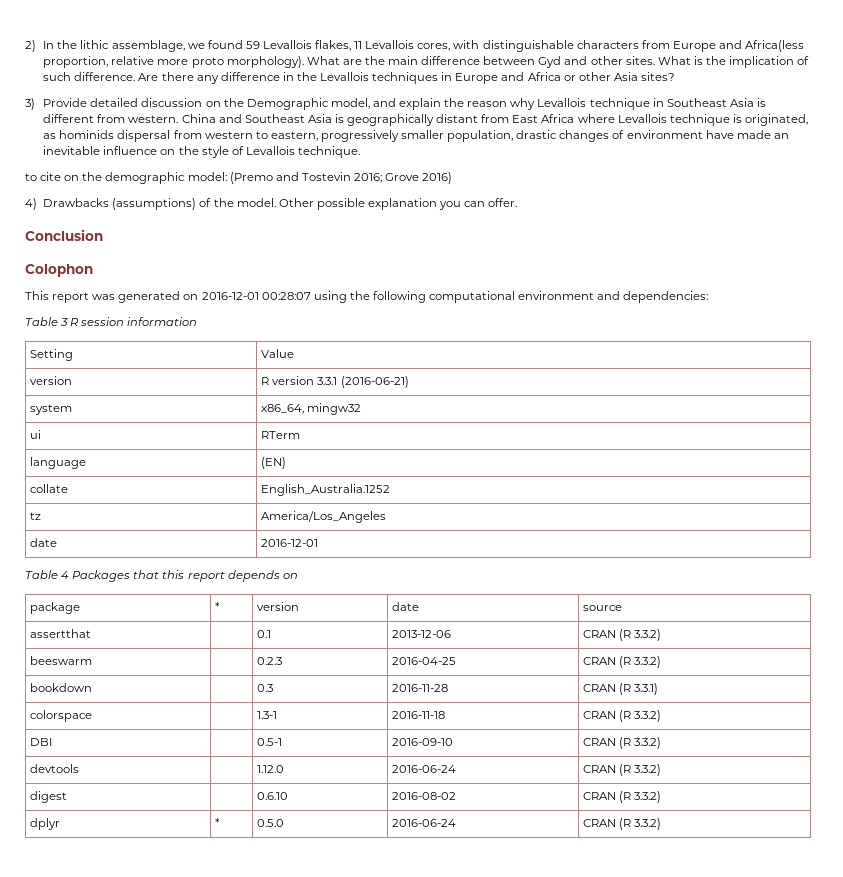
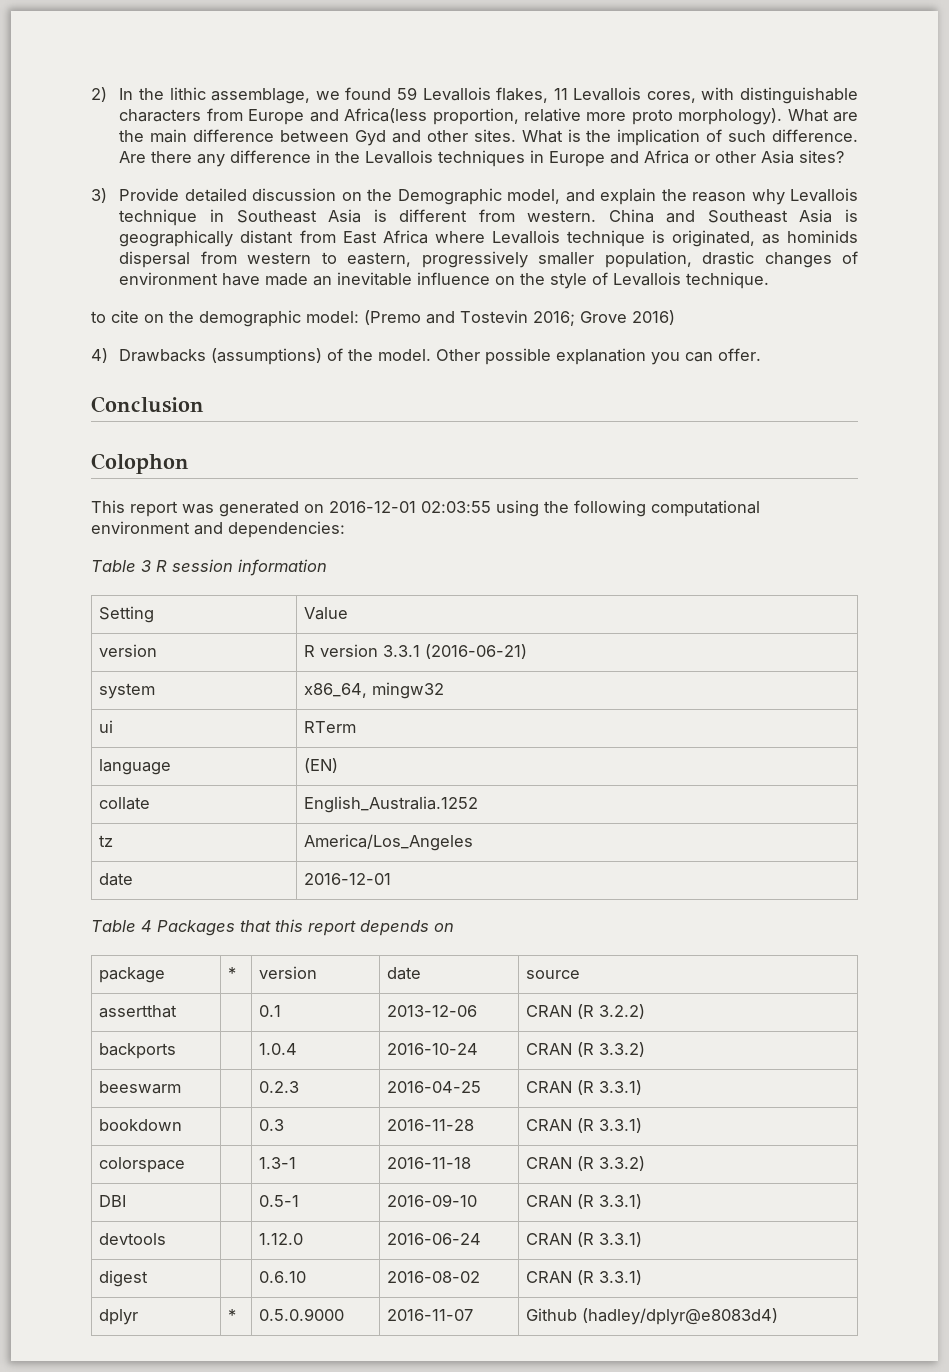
[261,292,311,300] 00:28:07 -> [421,501,491,513] 02:03:55
(452, 634) none -> [526,1004,646,1019] [99,1043,177,1059] [259,1043,298,1055] [387,1043,479,1055] | CRAN (R 3.2.2) // backports | | 1.0.4 | 2016-10-24
[634,656,662,668] 3.3.2) -> [599,1080,643,1095] 3.3.1)
[634,737,662,749] 3.3.2) -> [599,1194,643,1209] 3.3.1)
[634,764,662,776] 3.3.2) -> [599,1232,643,1247] 3.3.1)
[634,791,662,803] 3.3.2) -> [599,1270,643,1285] 3.3.1)
[257,819,285,827] [392,819,457,827] [583,818,662,830] 0.5.0 | 2016-06-24 | CRAN (R 3.3.2) -> [259,1308,345,1321] [387,1309,474,1321] [526,1308,779,1325] 0.5.0.9000 | 2016-11-07 | Github (hadley/dplyr@e8083d4)

